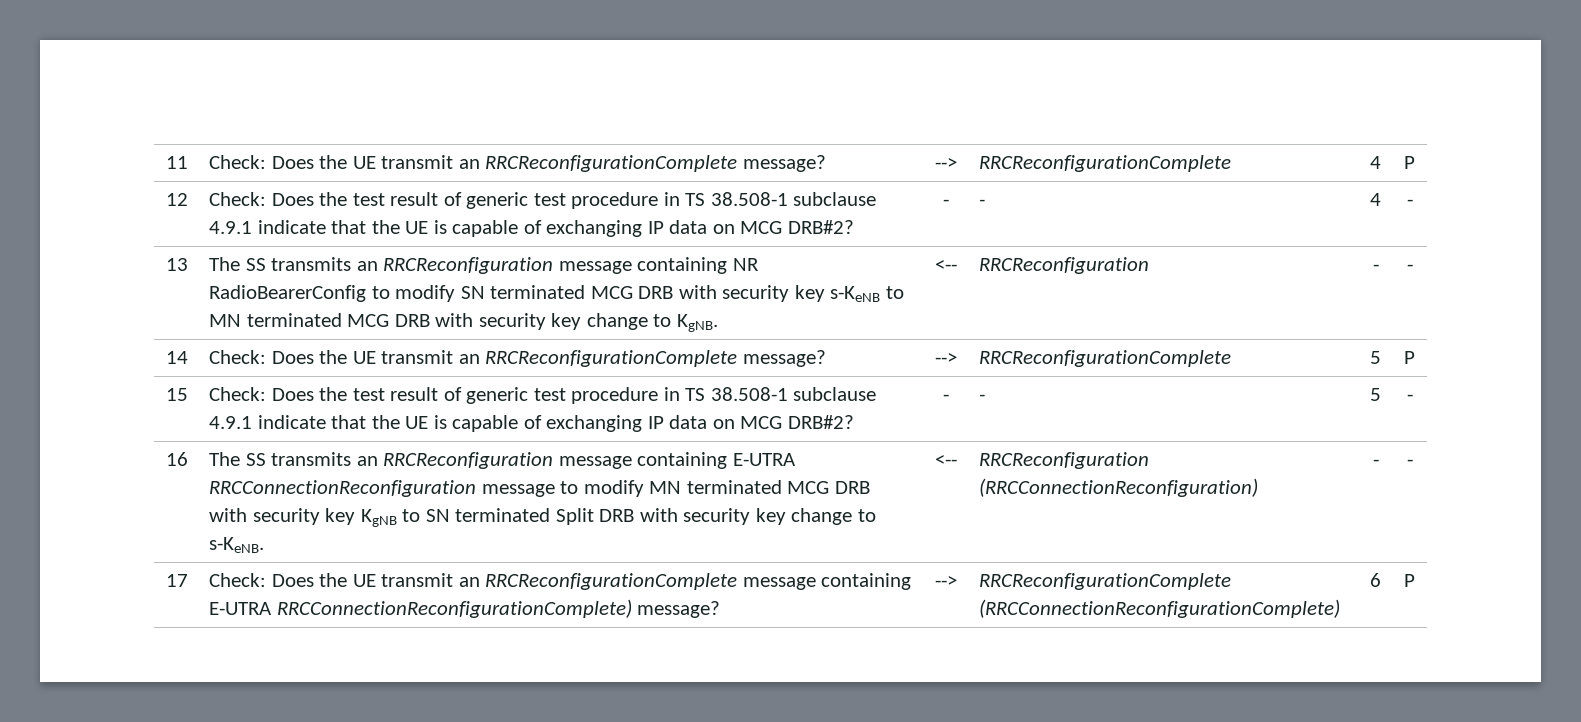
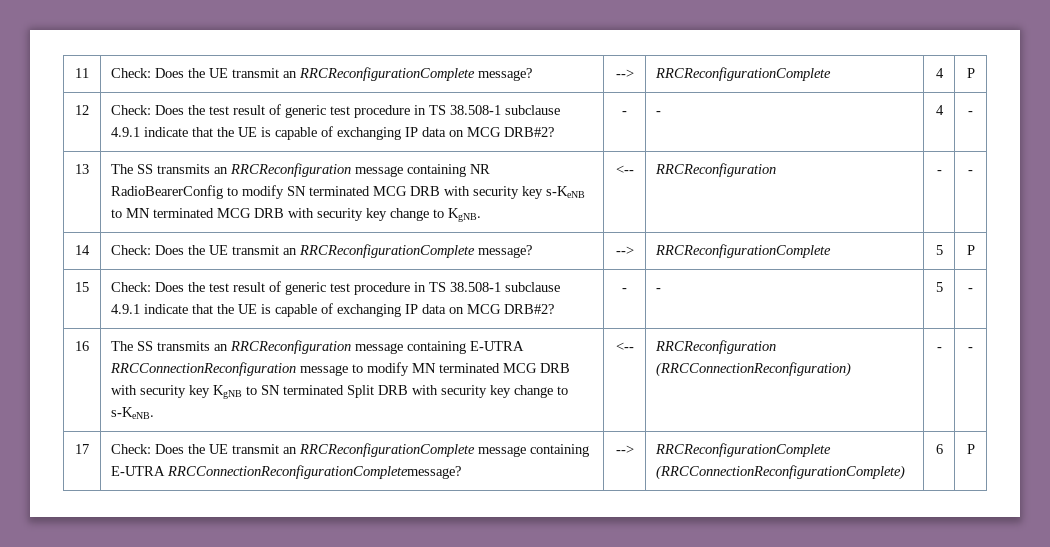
[276,599,721,618] RRCConnectionReconfigurationComplete) message? -> [167,465,462,479] RRCConnectionReconfigurationCompletemessage?

